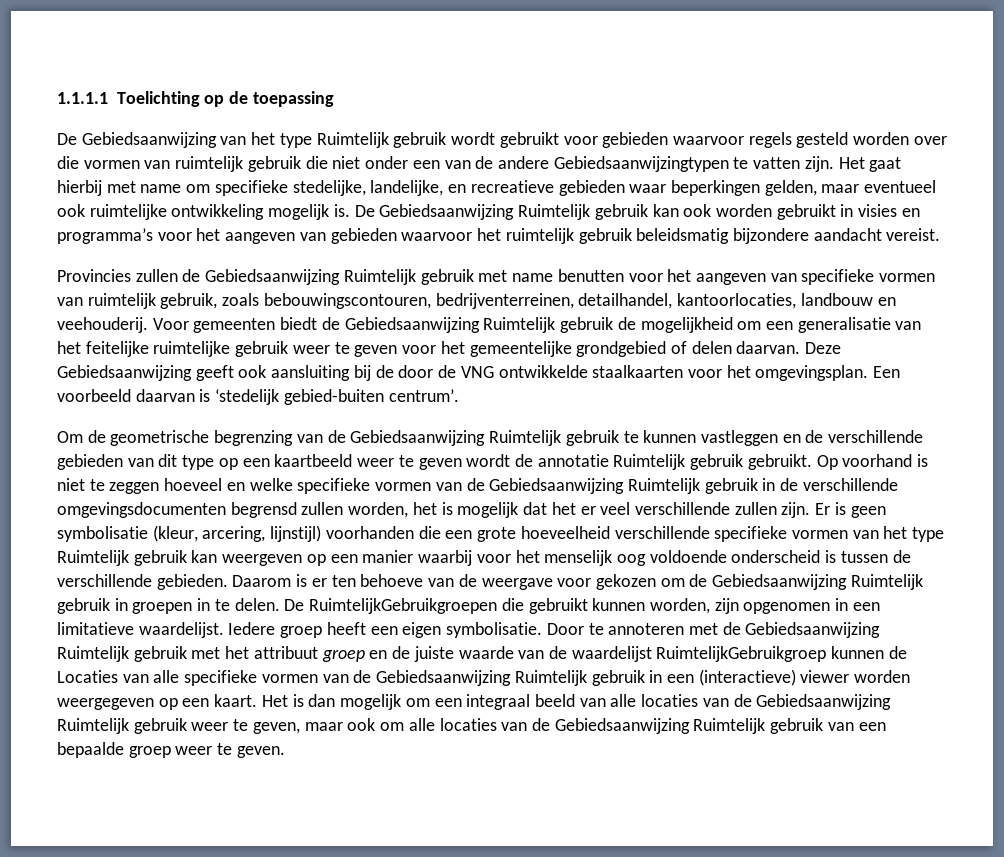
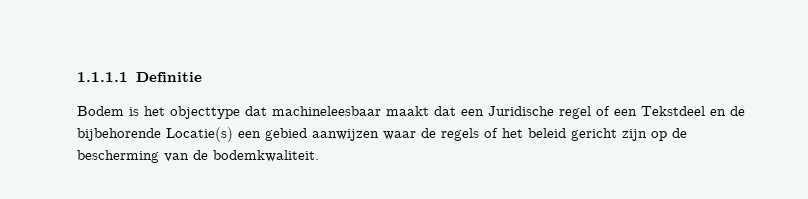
[116,91,334,107] [57,132,947,148] [57,156,902,172] [57,180,937,196] [57,204,920,220] [57,228,941,244] [57,269,936,285] [57,293,896,309] [57,317,922,333] [57,341,842,357] [57,365,901,381] [57,389,459,405] [57,430,924,446] [57,454,929,470] [57,478,898,494] [57,502,886,518] [57,525,945,542] [57,550,911,566] [57,574,923,590] [57,598,880,614] [57,622,881,638] [57,646,907,662] [57,669,911,686] [57,694,892,710] [57,718,886,734] [57,742,285,758] Toelichting op de toepassing // De Gebiedsaanwijzing van het type Ruimtelijk gebruik wordt gebruikt voor gebieden waarvoor regels gesteld worden over die vormen van ruimtelijk gebruik die niet onder een van de andere Gebiedsaanwijzingtypen te vatten zijn. Het gaat hierbij met name om specifieke stedelijke, landelijke, en recreatieve gebieden waar beperkingen gelden, maar eventueel ook ruimtelijke ontwikkeling mogelijk is. De Gebiedsaanwijzing Ruimtelijk gebruik kan ook worden gebruikt in visies en programma’s voor het aangeven van gebieden waarvoor het ruimtelijk gebruik beleidsmatig bijzondere aandacht vereist. // Provincies zullen de Gebiedsaanwijzing Ruimtelijk gebruik met name benutten voor het aangeven van specifieke vormen van ruimtelijk gebruik, zoals bebouwingscontouren, bedrijventerreinen, detailhandel, kantoorlocaties, landbouw en veehouderij. Voor gemeenten biedt de Gebiedsaanwijzing Ruimtelijk gebruik de mogelijkheid om een generalisatie van het feitelijke ruimtelijke gebruik weer te geven voor het gemeentelijke grondgebied of delen daarvan. Deze Gebiedsaanwijzing geeft ook aansluiting bij de door de VNG ontwikkelde staalkaarten voor het omgevingsplan. Een voorbeeld daarvan is ‘stedelijk gebied-buiten centrum’. // Om de geometrische begrenzing van de Gebiedsaanwijzing Ruimtelijk gebruik te kunnen vastleggen en de verschillende gebieden van dit type op een kaartbeeld weer te geven wordt de annotatie Ruimtelijk gebruik gebruikt. Op voorhand is niet te zeggen hoeveel en welke specifieke vormen van de Gebiedsaanwijzing Ruimtelijk gebruik in de verschillende omgevingsdocumenten begrensd zullen worden, het is mogelijk dat het er veel verschillende zullen zijn. Er is geen symbolisatie (kleur, arcering, lijnstijl) voorhanden die een grote hoeveelheid verschillende specifieke vormen van het type Ruimtelijk gebruik kan weergeven op een manier waarbij voor het menselijk oog voldoende onderscheid is tussen de verschillende gebieden. Daarom is er ten behoeve van de weergave voor gekozen om de Gebiedsaanwijzing Ruimtelijk gebruik in groepen in te delen. De RuimtelijkGebruikgroepen die gebruikt kunnen worden, zijn opgenomen in een limitatieve waardelijst. Iedere groep heeft een eigen symbolisatie. Door te annoteren met de Gebiedsaanwijzing Ruimtelijk gebruik met het attribuut groep en de juiste waarde van de waardelijst RuimtelijkGebruikgroep kunnen de Locaties van alle specifieke vormen van de Gebiedsaanwijzing Ruimtelijk gebruik in een (interactieve) viewer worden weergegeven op een kaart. Het is dan mogelijk om een integraal beeld van alle locaties van de Gebiedsaanwijzing Ruimtelijk gebruik weer te geven, maar ook om alle locaties van de Gebiedsaanwijzing Ruimtelijk gebruik van een bepaalde groep weer te geven. -> [135,72,202,82] [77,106,745,119] [77,127,687,142] [77,150,319,163] Definitie // Bodem is het objecttype dat machineleesbaar maakt dat een Juridische regel of een Tekstdeel en de bijbehorende Locatie(s) een gebied aanwijzen waar de regels of het beleid gericht zijn op de bescherming van de bodemkwaliteit.

